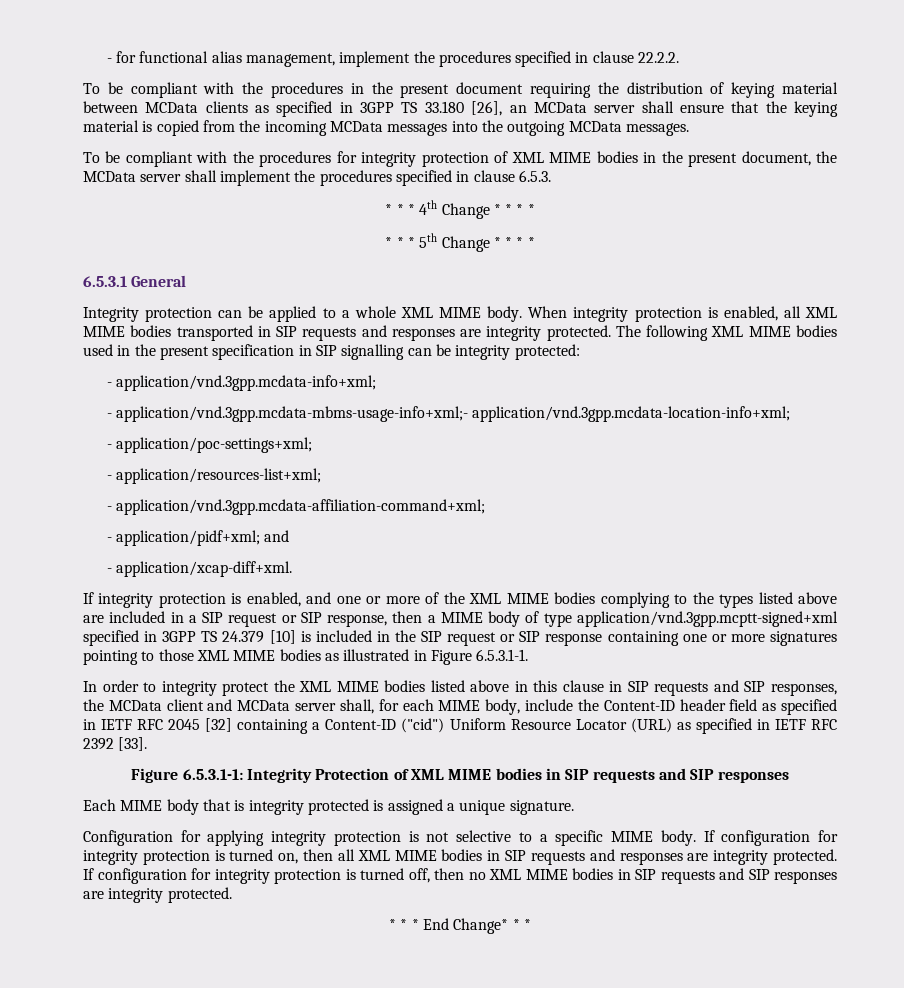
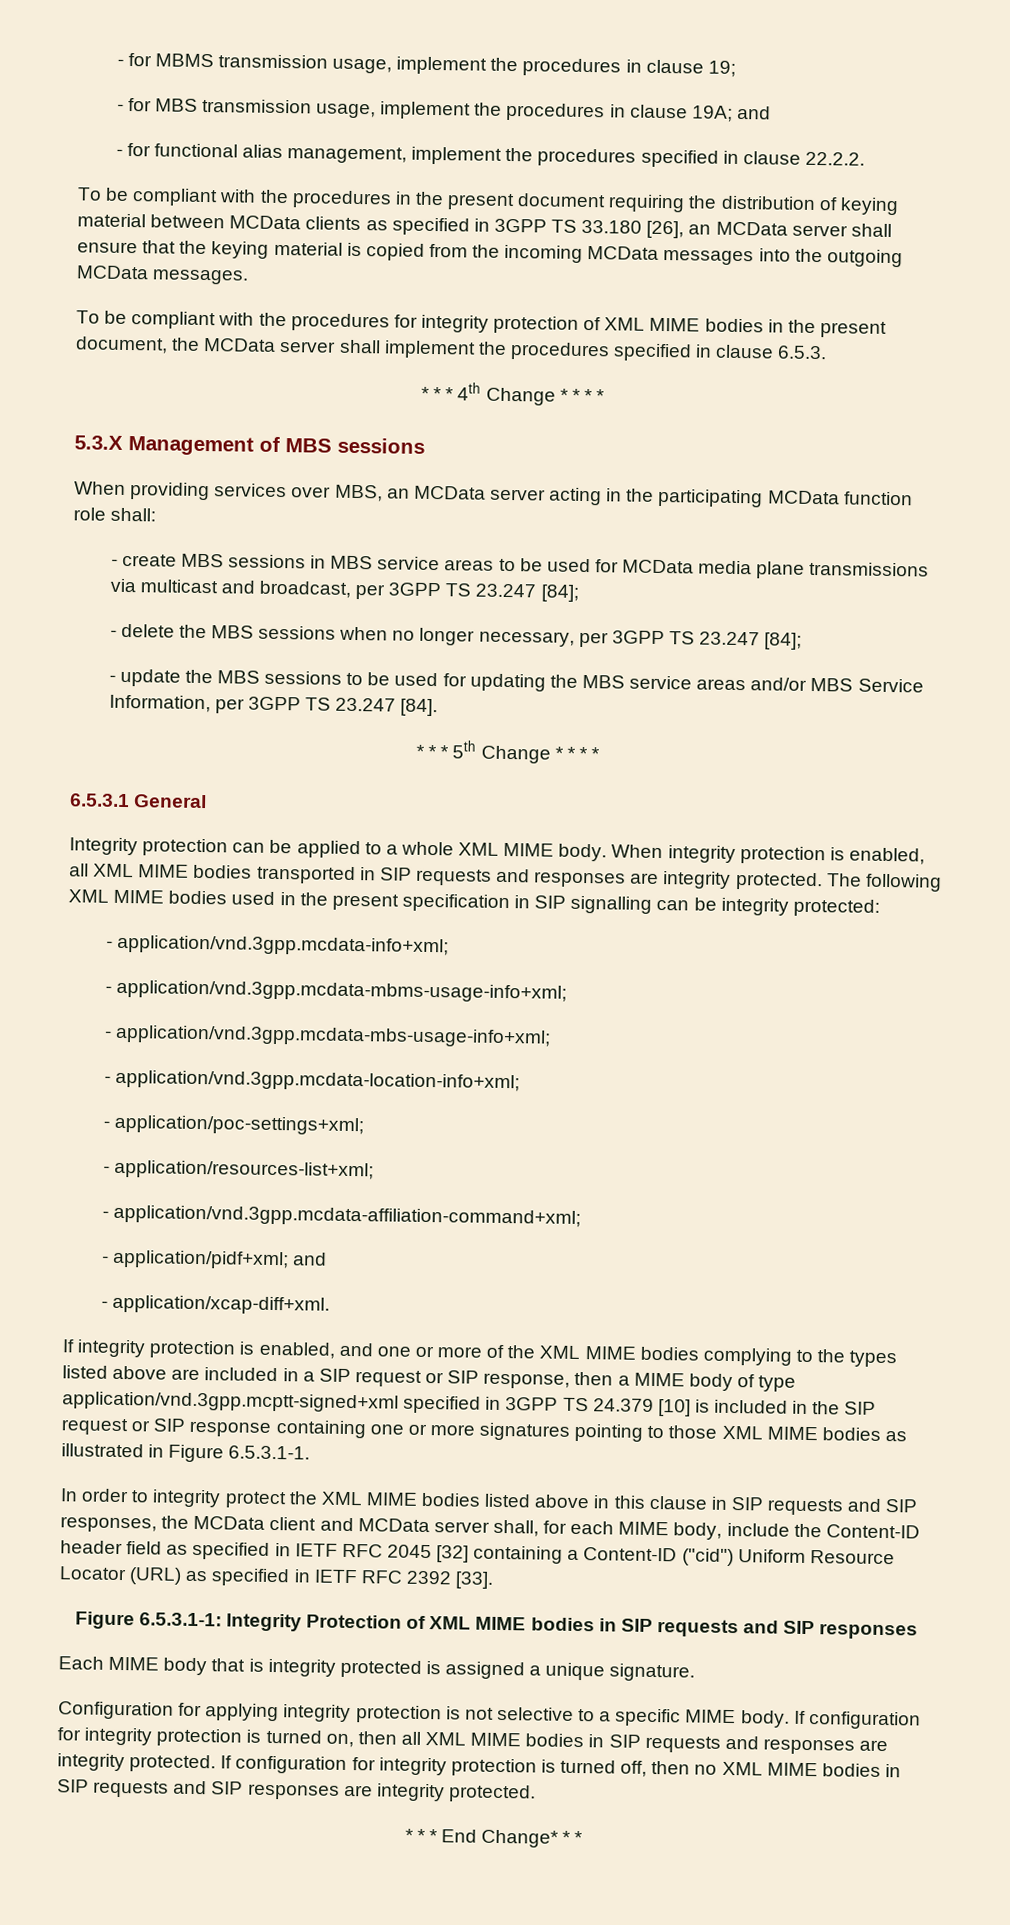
[106,51,136,63] - for -> [116,52,736,77] [116,97,771,122] [115,142,151,157] - for MBMS transmission usage, implement the procedures in clause 19; // - for MBS transmission usage, implement the procedures in clause 19A; and // - for
(535, 209) none -> [74,435,425,456] [74,481,913,508] [73,507,157,522] [110,553,930,579] [109,578,579,602] [109,623,803,650] [108,668,924,693] [108,694,439,717] // 5.3.X Management of MBS sessions // When providing services over MBS, an MCData server acting in the participating MCData function role shall: // - create MBS sessions in MBS service areas to be used for MCData media plane transmissions via multicast and broadcast, per 3GPP TS 23.247 [84]; // - delete the MBS sessions when no longer necessary, per 3GPP TS 23.247 [84]; // - update the MBS sessions to be used for updating the MBS service areas and/or MBS Service Information, per 3GPP TS 23.247 [84].
[115,406,468,422] application/vnd.3gpp.mcdata-mbms-usage-info+xml;- -> [115,979,567,1003] [103,1024,551,1048] [103,1075,111,1083] application/vnd.3gpp.mcdata-mbms-usage-info+xml; // - application/vnd.3gpp.mcdata-mbs-usage-info+xml; // -

